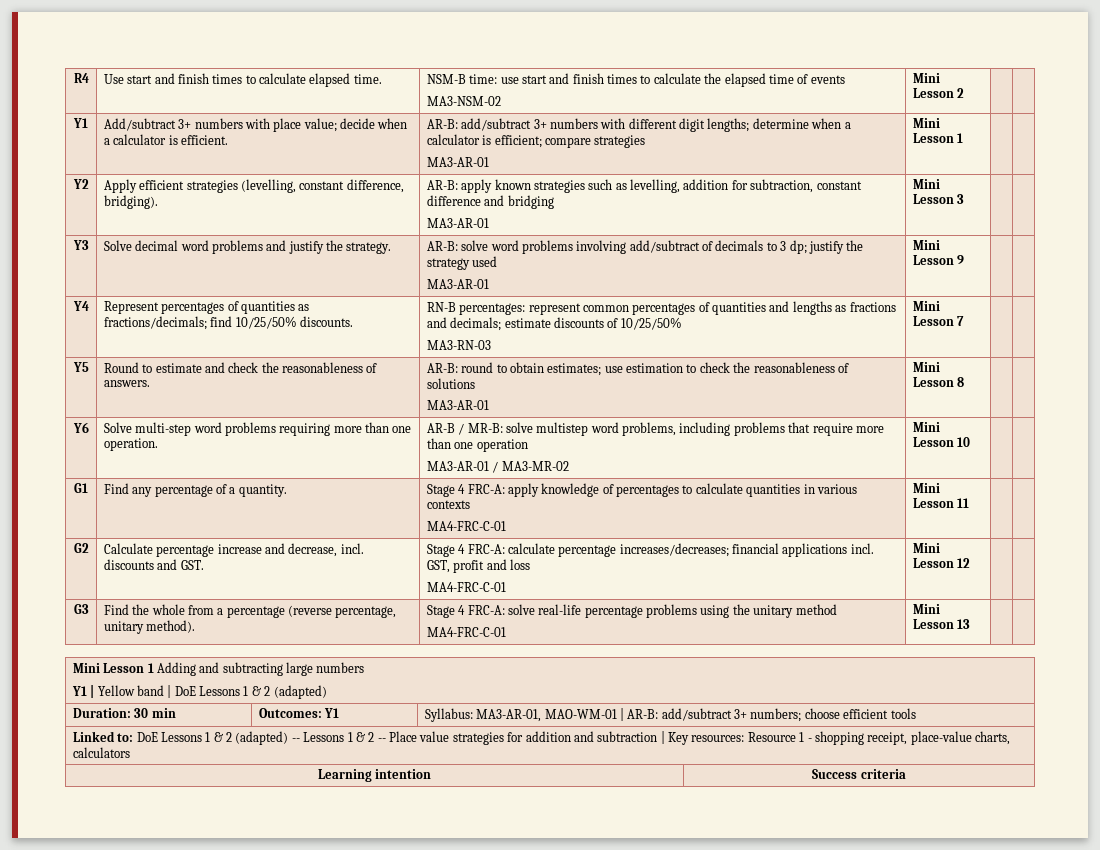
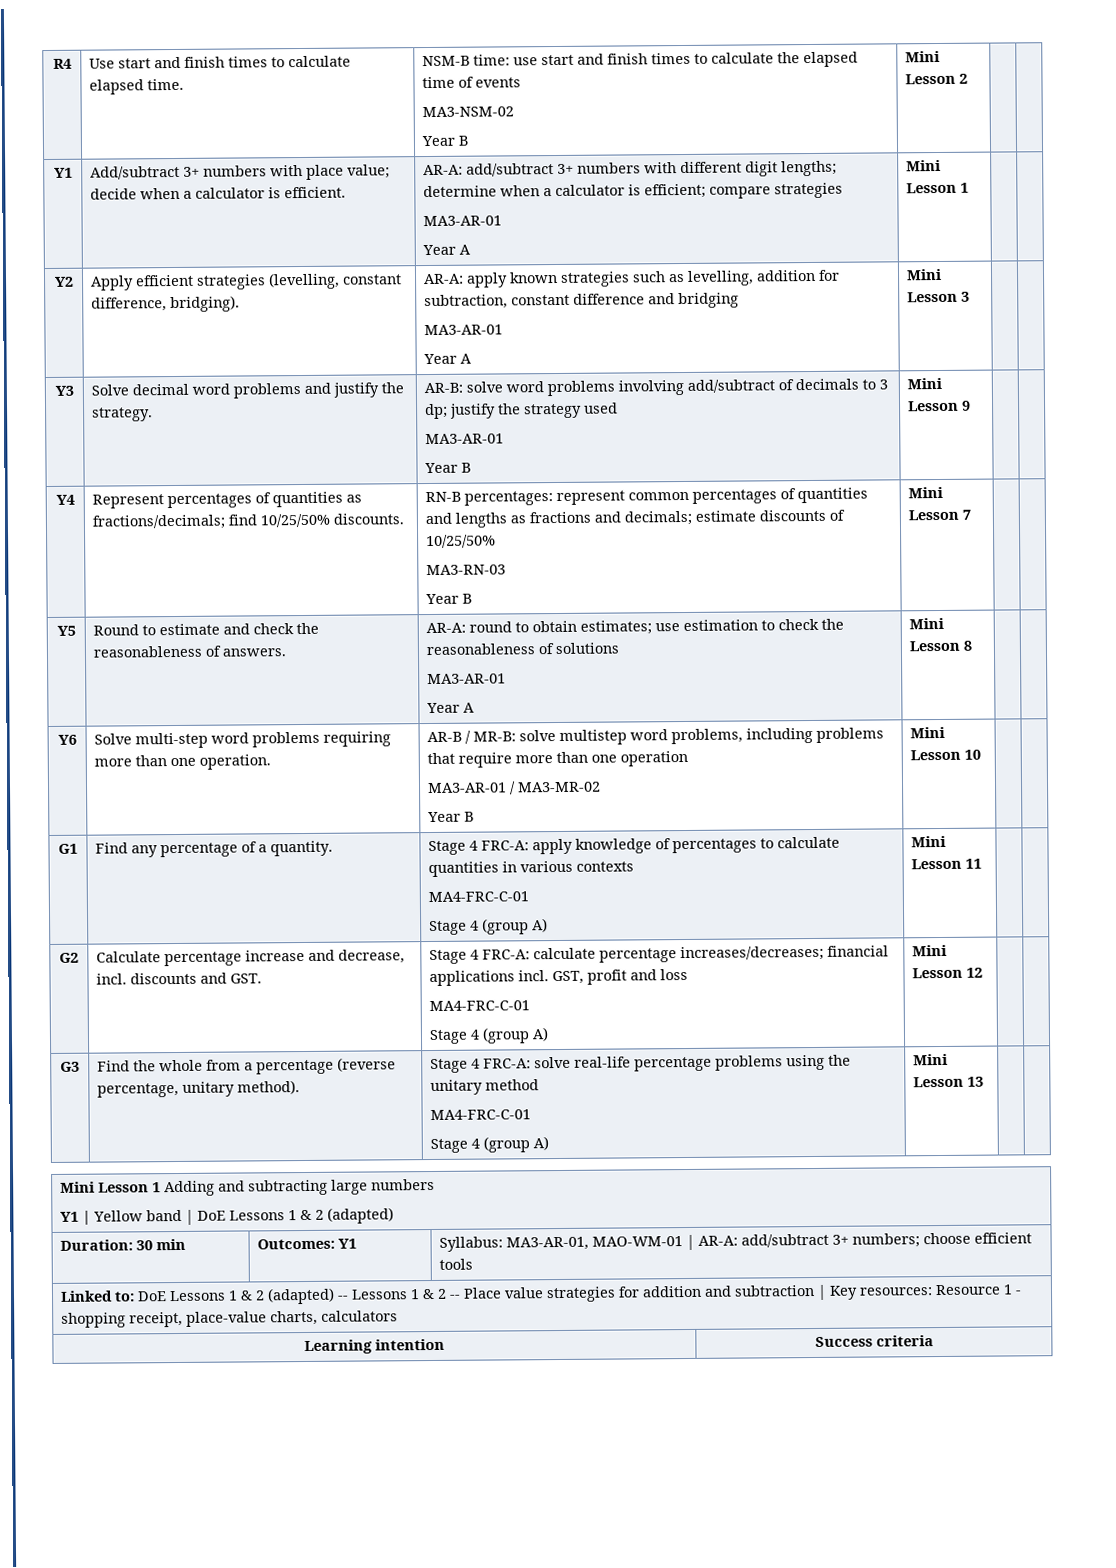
(501, 101) none -> [421,135,469,147] // Year B
[426,119,458,129] AR-B: -> [423,164,464,176] AR-A:
(489, 162) none -> [422,244,472,256] // Year A
[426,180,458,190] AR-B: -> [423,273,465,285] AR-A:
(489, 223) none -> [423,353,473,365] // Year A
(489, 284) none -> [424,462,472,474] // Year B
(491, 345) none -> [425,593,473,605] // Year B
[426,363,458,373] AR-B: -> [426,622,467,634] AR-A:
(489, 405) none -> [426,702,476,714] // Year A
(569, 466) none -> [427,811,475,823] // Year B
(506, 526) none -> [429,918,549,936] // Stage 4 (group A)
(506, 587) none -> [429,1027,550,1045] // Stage 4 (group A)
(506, 632) none -> [430,1136,550,1154] // Stage 4 (group A)
[627,709,659,719] AR-B: -> [698,1235,739,1246] AR-A:

